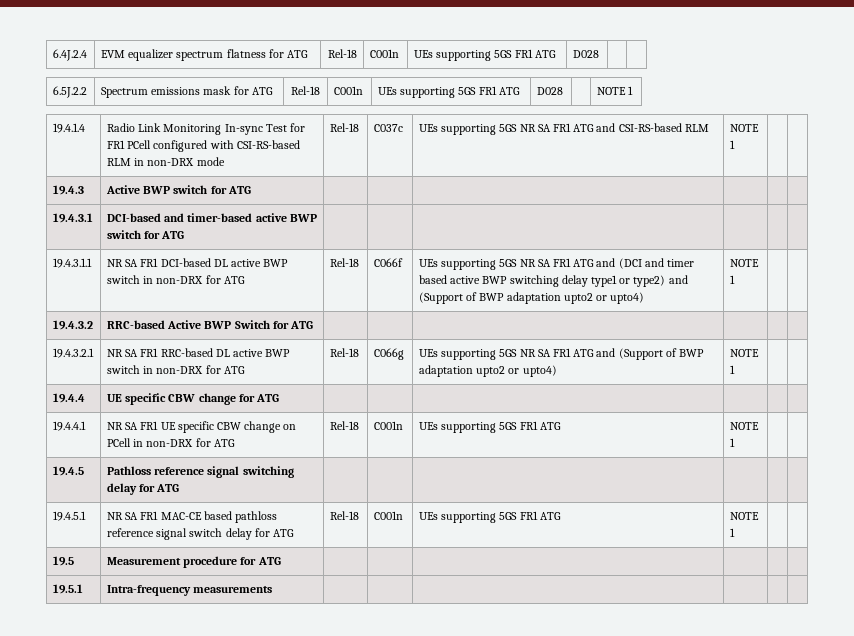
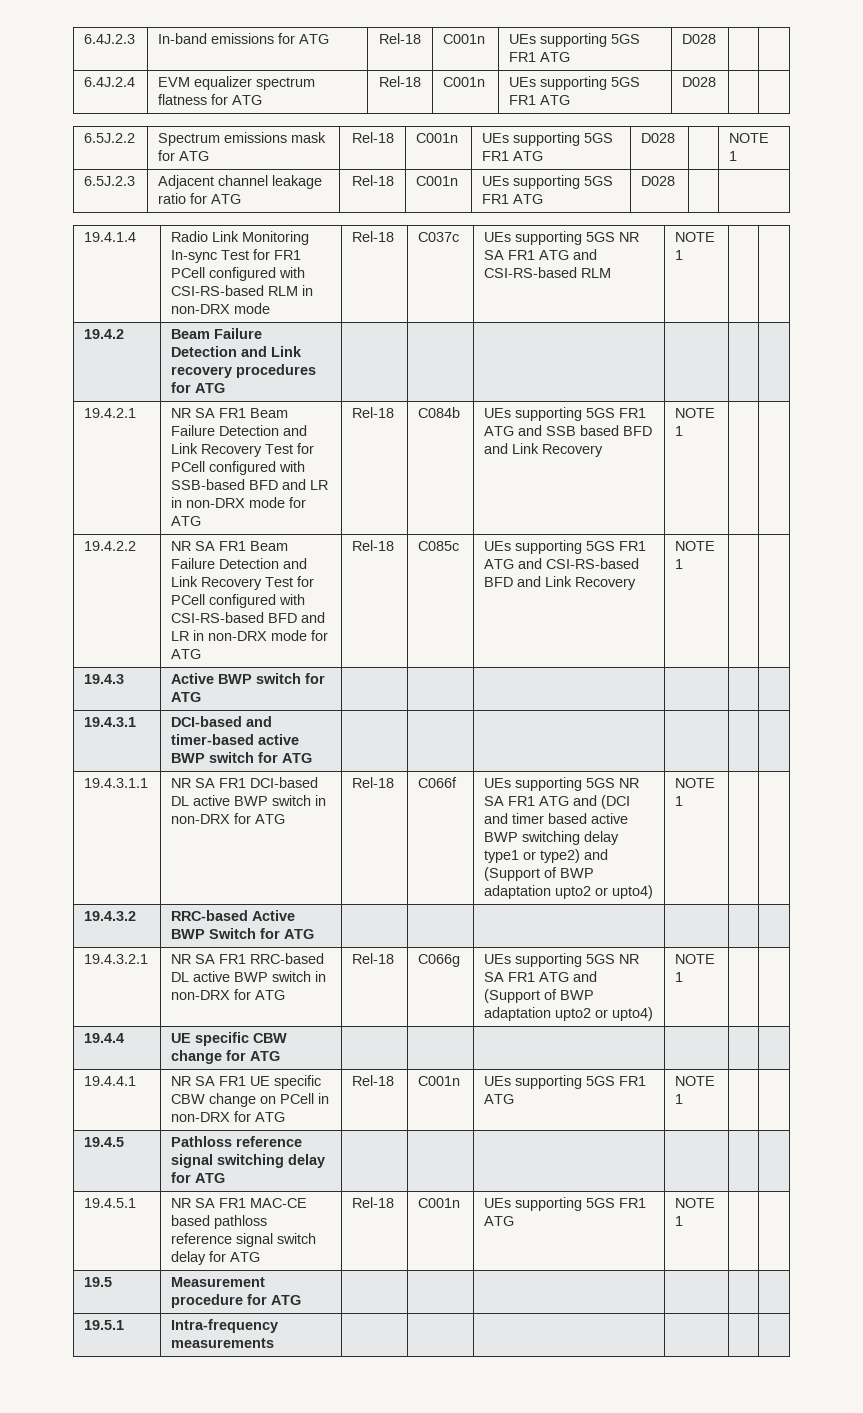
(52, 55) none -> [84,34,136,44] [158,33,330,44] [379,33,421,44] [443,34,486,44] [509,33,641,47] [509,52,571,62] [682,34,717,44] 6.4J.2.3 | In-band emissions for ATG | Rel-18 | C001n | UEs supporting 5GS FR1 ATG | D028 | | //
(634, 90) none -> [84,176,136,186] [158,175,323,189] [158,193,242,204] [351,175,394,186] [416,176,459,186] [482,175,614,189] [482,194,544,204] [641,176,676,186] // 6.5J.2.3 | Adjacent channel leakage ratio for ATG | Rel-18 | C001n | UEs supporting 5GS FR1 ATG | D028 | |
(735, 144) none -> [84,329,125,339] [171,328,263,339] [171,346,303,357] [171,364,317,378] [171,382,226,393] [84,408,137,418] [171,408,289,418] [171,425,308,436] [171,443,315,457] [171,461,306,475] [171,479,329,490] [171,497,307,508] [171,516,202,526] [352,407,395,418] [418,407,461,418] [484,407,647,421] [484,425,653,436] [484,443,604,457] [675,408,716,418] [675,426,684,436] [84,541,137,551] [171,541,289,551] [171,558,308,569] [171,576,315,590] [171,594,306,608] [171,612,326,623] [171,630,329,641] [171,649,202,659] [352,540,395,551] [418,541,460,551] [484,540,647,554] [484,558,640,569] [484,576,637,590] [675,541,716,551] [675,559,684,569] // 19.4.2 | Beam Failure Detection and Link recovery procedures for ATG | | | | | | // 19.4.2.1 | NR SA FR1 Beam Failure Detection and Link Recovery Test for PCell configured with SSB-based BFD and LR in non-DRX mode for ATG | Rel-18 | C084b | UEs supporting 5GS FR1 ATG and SSB based BFD and Link Recovery | NOTE 1 | | // 19.4.2.2 | NR SA FR1 Beam Failure Detection and Link Recovery Test for PCell configured with CSI-RS-based BFD and LR in non-DRX mode for ATG | Rel-18 | C085c | UEs supporting 5GS FR1 ATG and CSI-RS-based BFD and Link Recovery | NOTE 1 | |

